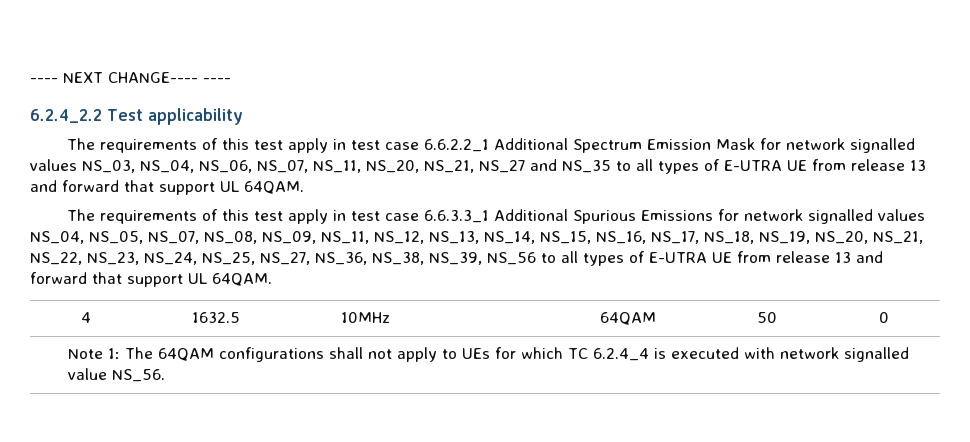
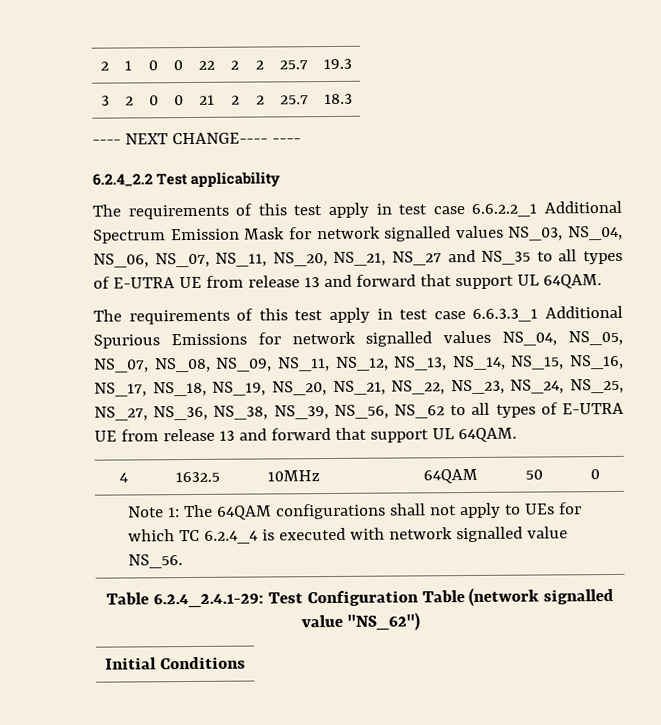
(30, 80) none -> [99,61,109,71] [124,60,132,71] [147,60,158,71] [172,60,183,71] [197,60,215,70] [230,60,239,70] [254,60,264,70] [278,60,308,70] [322,58,352,70] [100,95,110,106] [124,96,134,106] [148,95,159,106] [173,95,184,106] [199,94,215,105] [231,95,240,105] [255,95,265,105] [279,95,309,105] [323,93,353,105] 2 | 1 | 0 | 0 | 22 | 2 | 2 | 25.7 | 19.3 // 3 | 2 | 0 | 0 | 21 | 2 | 2 | 25.7 | 18.3 //
[487,252,536,265] NS_56 -> [333,404,445,419] NS_56, NS_62
(165, 375) none -> [105,587,615,609] [300,612,420,631] [105,656,246,670] // Table 6.2.4_2.4.1-29: Test Configuration Table (network signalled value "NS_62") // Initial Conditions

